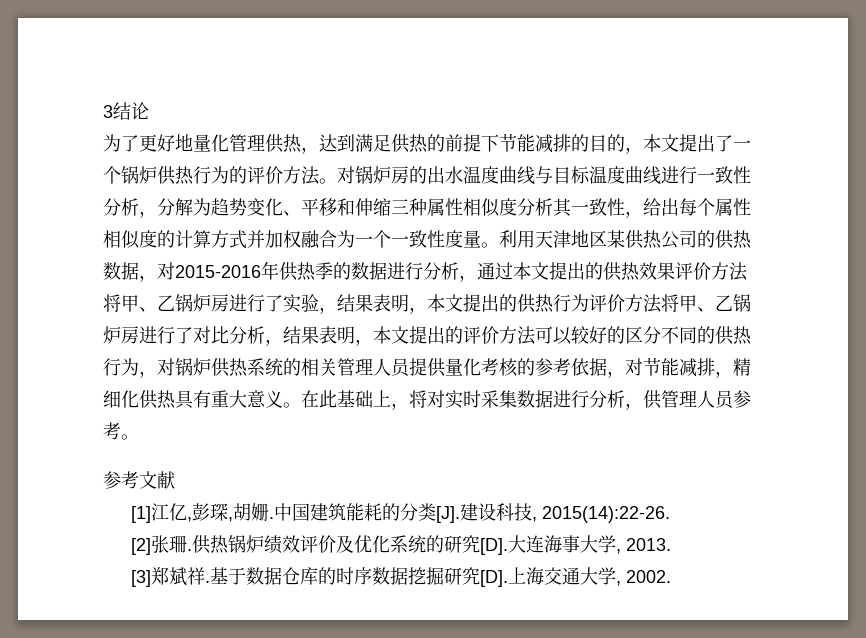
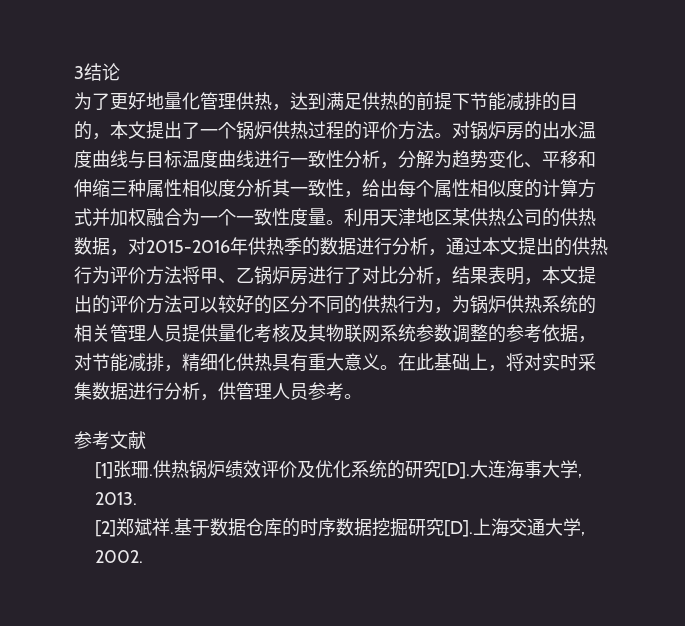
[193,166,229,184] 行为 -> [308,121,344,139] 过程
[639,262,748,281] [103,294,554,314] 效果评价方法将甲、乙锅炉房进行了实验，结果表明，本文提出的供热 -> (608, 246) none
[157,358,175,376] 对 -> [452,295,470,313] 为
(518, 367) none -> [290,324,488,343] 及其物联网系统参数调整
[150,503,670,523] [130,538,151,555] 江亿,彭琛,胡姗.中国建筑能耗的分类[J].建设科技, 2015(14):22-26. // [2] -> (114, 470) none
[130,570,151,587] [3] -> [95,520,117,537] [2]

